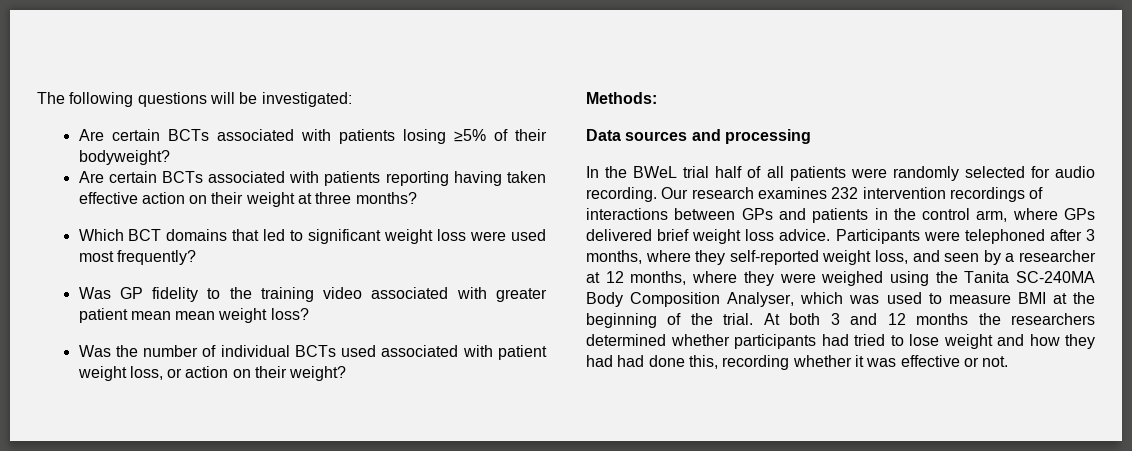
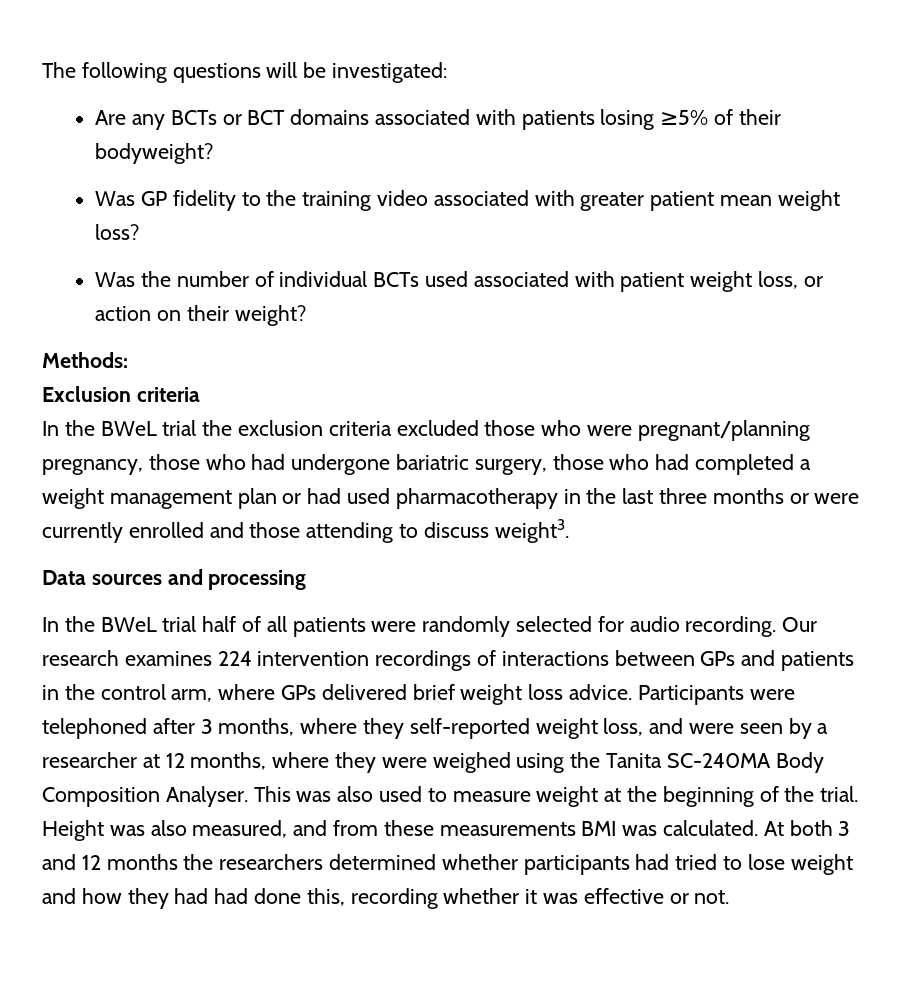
[111,129,209,141] certain BCTs -> [131,109,370,130] any BCTs or BCT domains
[78,171,546,186] [78,192,417,207] [78,229,547,244] [78,250,196,265] // Are certain BCTs associated with patients reporting having taken effective action on their weight at three months? // Which BCT domains that led to significant weight loss were used most frequently? -> (214, 153) none
[175,311,216,320] mean -> (773, 200) none
(657, 98) none -> [42,386,200,402] [42,420,810,441] [42,454,811,475] [42,488,860,509] [42,519,569,543] // Exclusion criteria // In the BWeL trial the exclusion criteria excluded those who were pregnant/planning pregnancy, those who had undergone bariatric surgery, those who had completed a weight management plan or had used pharmacotherapy in the last three months or were currently enrolled and those attending to discuss weight3.
[831,187,859,199] 232 -> [217,651,252,666] 224
(940, 256) none -> [689,723,735,734] were
[727,292,880,307] Analyser, which was -> [165,786,374,807] Analyser. This was also
[1017,292,1046,304] BMI -> [536,786,599,807] weight
(754, 319) none -> [42,820,759,841] Height was also measured, and from these measurements BMI was calculated.

